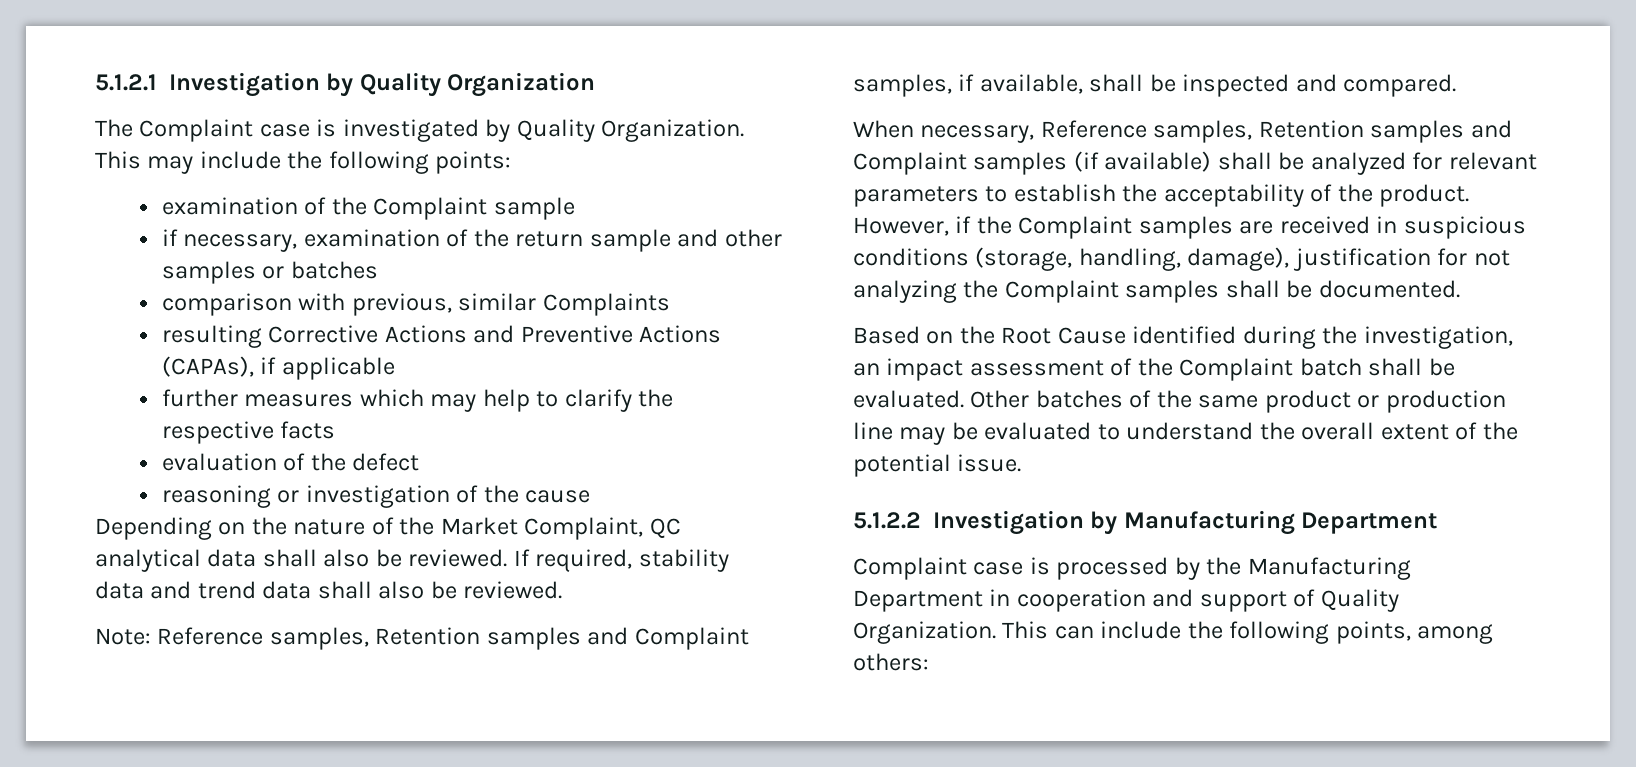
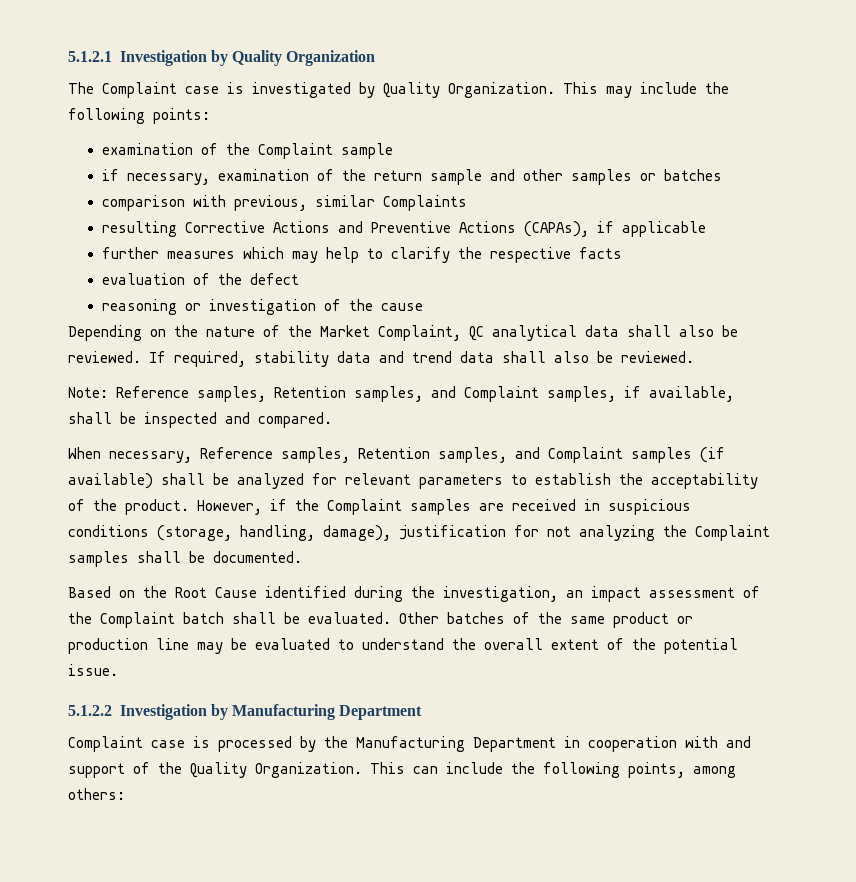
[486,627,581,650] samples -> [354,386,423,402] samples,
[1370,120,1465,143] samples -> [438,447,507,463] samples,
(1146, 600) none -> [685,736,718,748] with
(1316, 598) none -> [158,762,182,774] the

